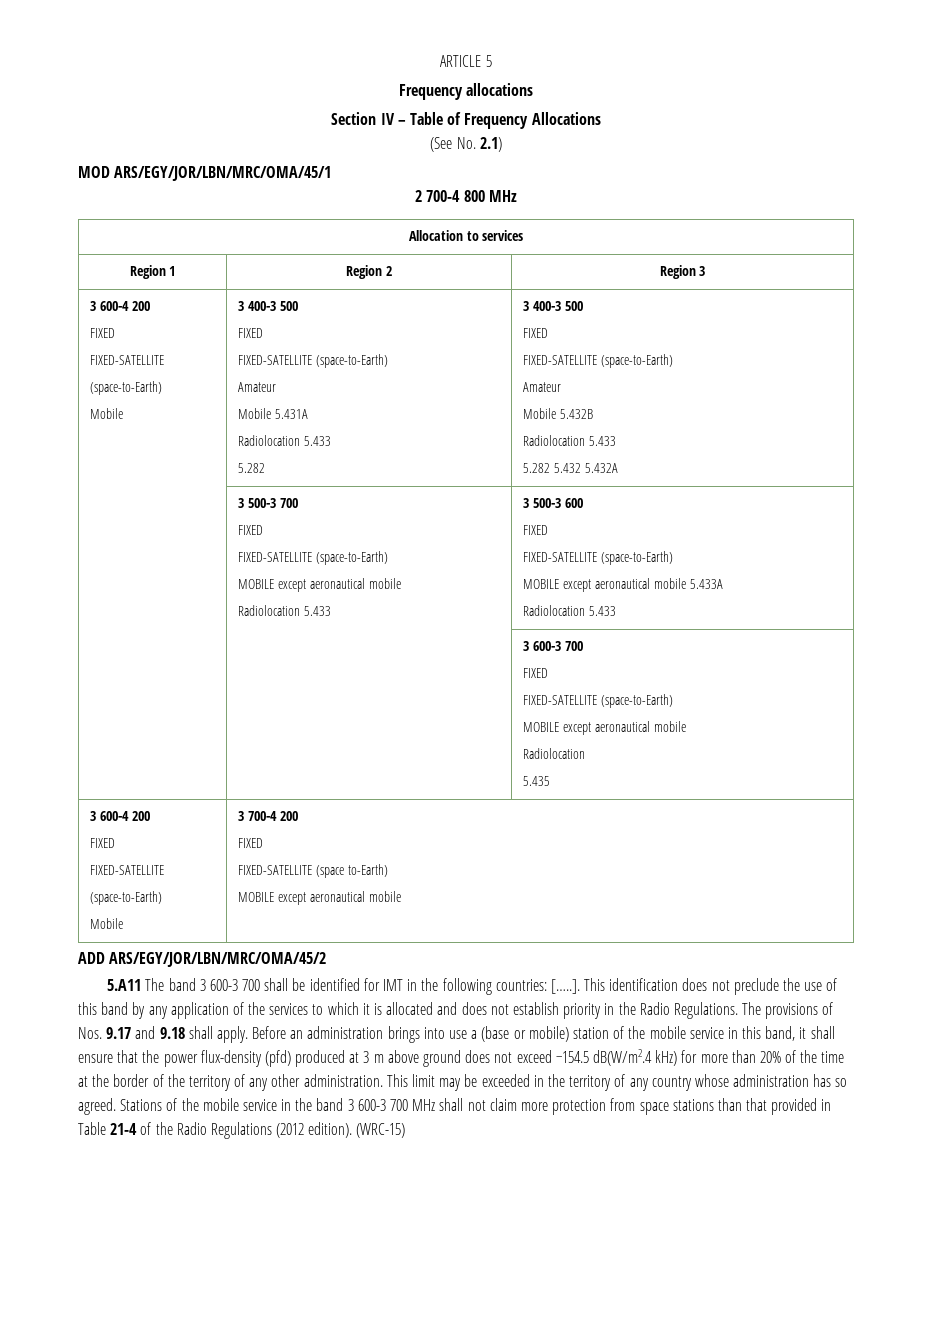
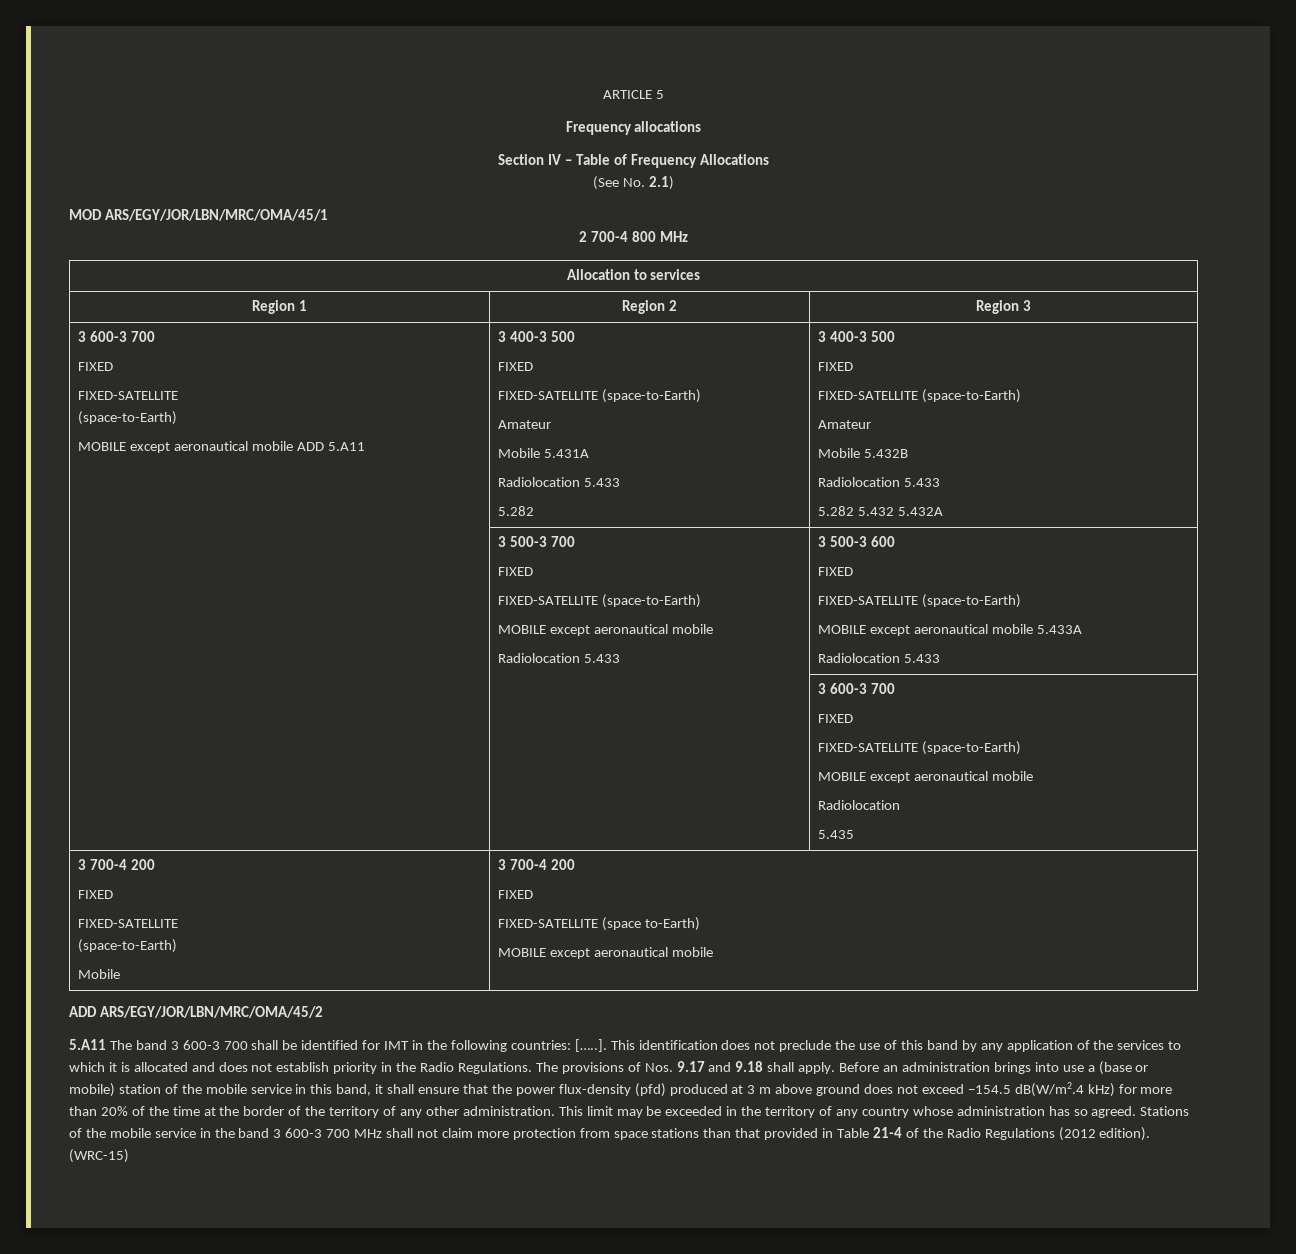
[100,301,150,311] [90,328,116,338] [90,355,165,365] [90,381,163,395] [90,408,124,419] 600-4 200 // FIXED // FIXED-SATELLITE // (space-to-Earth) // Mobile -> [90,331,156,342] [78,362,114,371] [78,391,179,400] [78,411,178,425] [78,441,366,453] 600-3 700 // FIXED // FIXED-SATELLITE // (space-to-Earth) // MOBILE except aeronautical mobile ADD 5.A11
[100,811,130,821] 600-4 -> [90,859,128,870] 700-4

